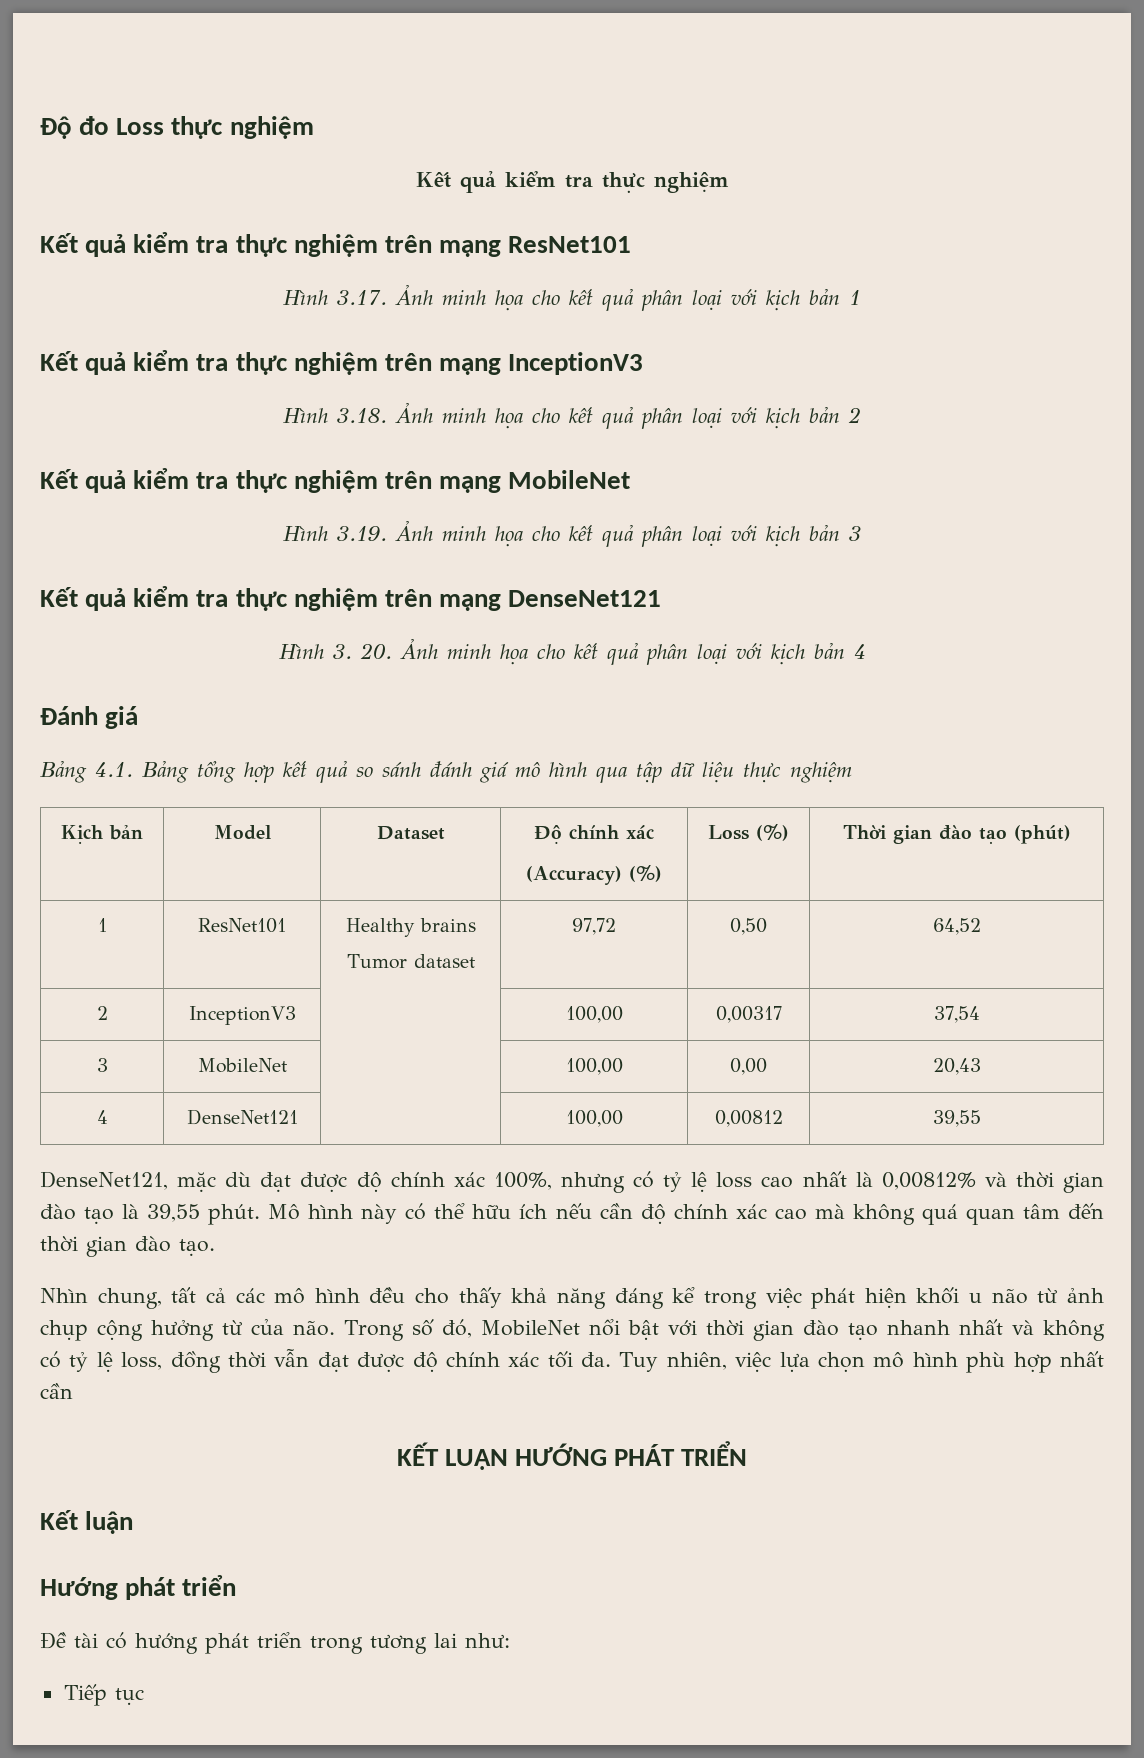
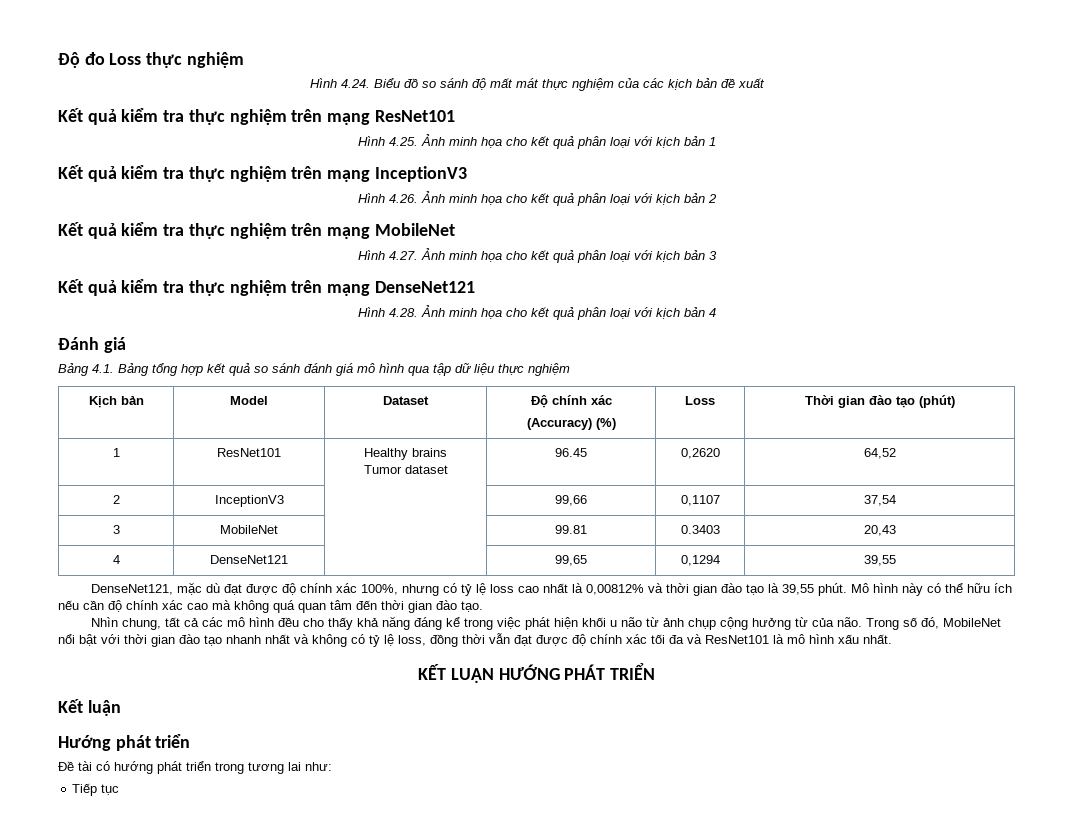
[415,171,729,193] Kết quả kiểm tra thực nghiệm -> [309,78,765,91] Hình 4.24. Biểu đồ so sánh độ mất mát thực nghiệm của các kịch bản đề xuất
[337,290,387,305] 3.17. -> [388,137,418,146] 4.25.
[337,408,387,423] 3.18. -> [388,194,418,203] 4.26.
[337,526,387,541] 3.19. -> [388,251,418,260] 4.27.
[332,643,392,659] 3. 20. -> [388,308,418,317] 4.28.
[756,823,789,841] (%) -> (715, 400) none
[572,918,616,935] [730,918,767,935] 97,72 | 0,50 -> [555,448,587,457] [680,448,720,459] 96.45 | 0,2620
[565,1006,623,1023] [715,1006,782,1023] 100,00 | 0,00317 -> [555,495,587,506] [680,495,720,506] 99,66 | 0,1107
[565,1058,623,1075] [730,1058,767,1075] 100,00 | 0,00 -> [555,525,587,534] [680,525,720,534] 99.81 | 0.3403
[565,1110,623,1127] [714,1110,783,1127] 100,00 | 0,00812 -> [555,555,587,566] [680,555,720,566] 99,65 | 0,1294
[581,1351,1104,1373] [40,1383,73,1399] đa. Tuy nhiên, việc lựa chọn mô hình phù hợp nhất cần -> [669,634,892,644] đa và ResNet101 là mô hình xấu nhất.

